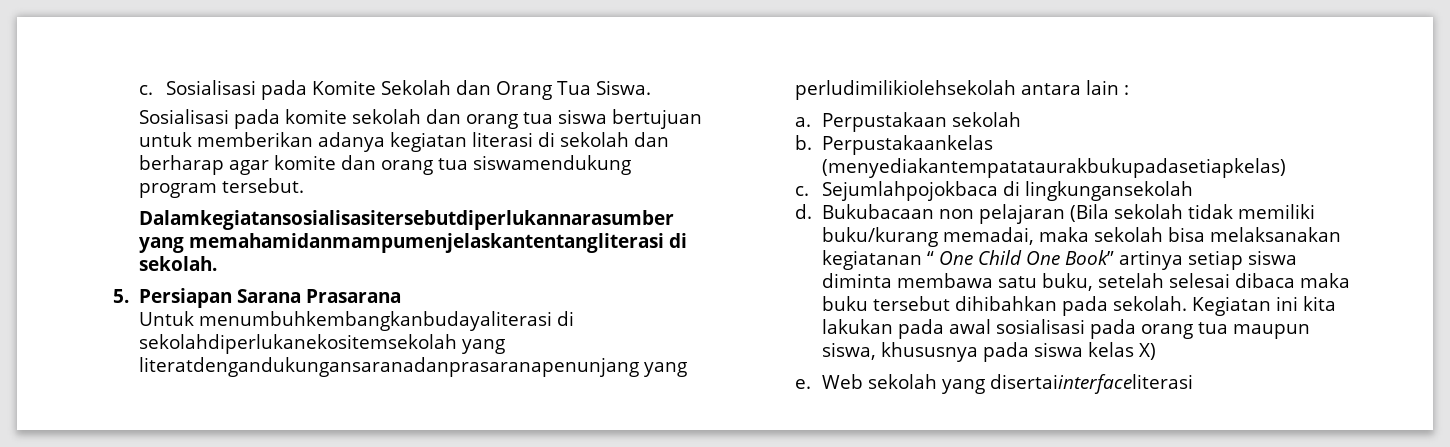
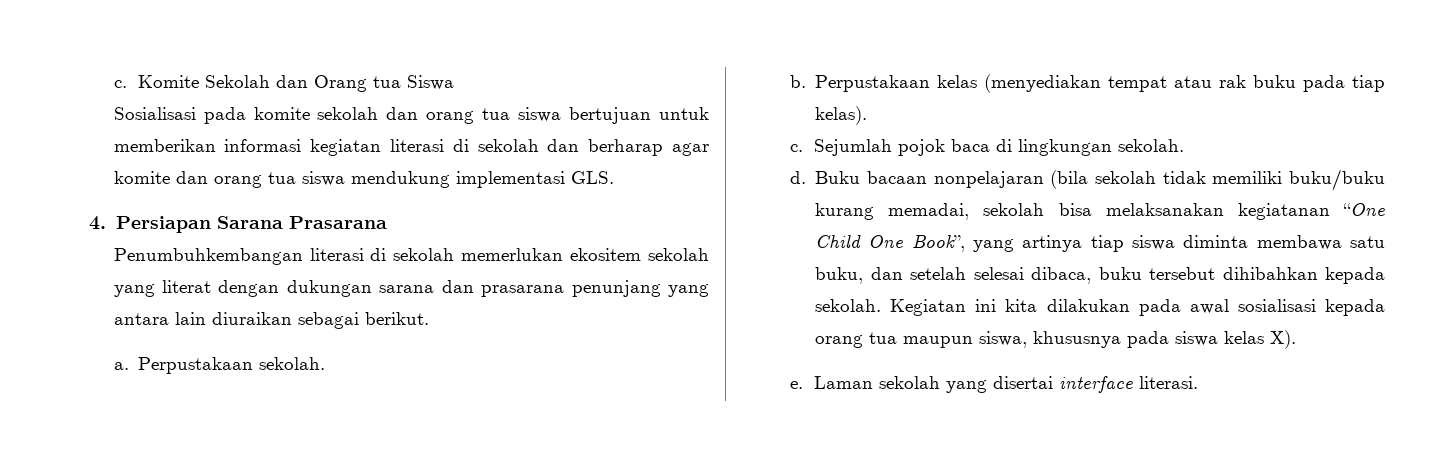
[139,80,307,100] c. Sosialisasi pada -> [113,80,127,88] c.
[556,80,651,95] Tua Siswa. -> [372,75,454,90] tua Siswa
[318,132,386,152] adanya -> [224,139,302,152] informasi
[473,155,632,175] [139,178,305,198] [139,210,675,230] [139,233,688,253] [139,256,218,271] [112,288,402,308] [139,311,575,331] [139,334,506,354] [139,357,688,377] [795,80,1130,100] siswamendukung program tersebut. // Dalamkegiatansosialisasitersebutdiperlukannarasumber yang memahamidanmampumenjelaskantentangliterasi di sekolah. // 5. Persiapan Sarana Prasarana // Untuk menumbuhkembangkanbudayaliterasi di sekolahdiperlukanekositemsekolah yang literatdengandukungansaranadanprasaranapenunjang yang perludimilikiolehsekolah antara lain : -> [301,171,614,188] [89,216,387,233] [113,248,709,265] [113,280,709,297] [113,312,429,329] siswa mendukung implementasi GLS. // 4. Persiapan Sarana Prasarana // Penumbuhkembangan literasi di sekolah memerlukan ekositem sekolah yang literat dengan dukungan sarana dan prasarana penunjang yang antara lain diuraikan sebagai berikut.
[951,112,1021,127] sekolah -> [259,357,326,370] sekolah.
[821,135,993,155] [821,158,1286,178] [795,181,1193,201] [795,204,1315,224] [821,227,1341,247] [821,250,1243,270] Perpustakaankelas (menyediakantempatataurakbukupadasetiapkelas) // c. Sejumlahpojokbaca di lingkungansekolah // d. Bukubacaan non pelajaran (Bila sekolah tidak memiliki buku/kurang memadai, maka sekolah bisa melaksanakan kegiatanan “ One Child One Book” artinya setiap -> [815,74,1385,93] [815,106,868,125] [789,139,1184,156] [789,169,1385,191] [815,203,1385,220] [815,235,1124,252] Perpustakaan kelas (menyediakan tempat atau rak buku pada tiap kelas). // c. Sejumlah pojok baca di lingkungan sekolah. // d. Buku bacaan nonpelajaran (bila sekolah tidak memiliki buku/buku kurang memadai, sekolah bisa melaksanakan kegiatanan “One Child One Book”, yang artinya tiap
(1093, 282) none -> [870,267,903,280] dan
[1234,273,1350,288] dibaca maka -> [1031,267,1092,284] dibaca,
[1061,296,1108,316] pada -> [1325,267,1385,284] kepada
[821,319,893,334] lakukan -> [1046,299,1130,312] dilakukan
[1089,319,1136,339] pada -> [1325,299,1385,316] kepada
[1138,343,1156,360] X) -> [1270,330,1297,349] X).
[821,374,1193,394] Web sekolah yang disertaiinterfaceliterasi -> [813,376,1198,393] Laman sekolah yang disertai interface literasi.

